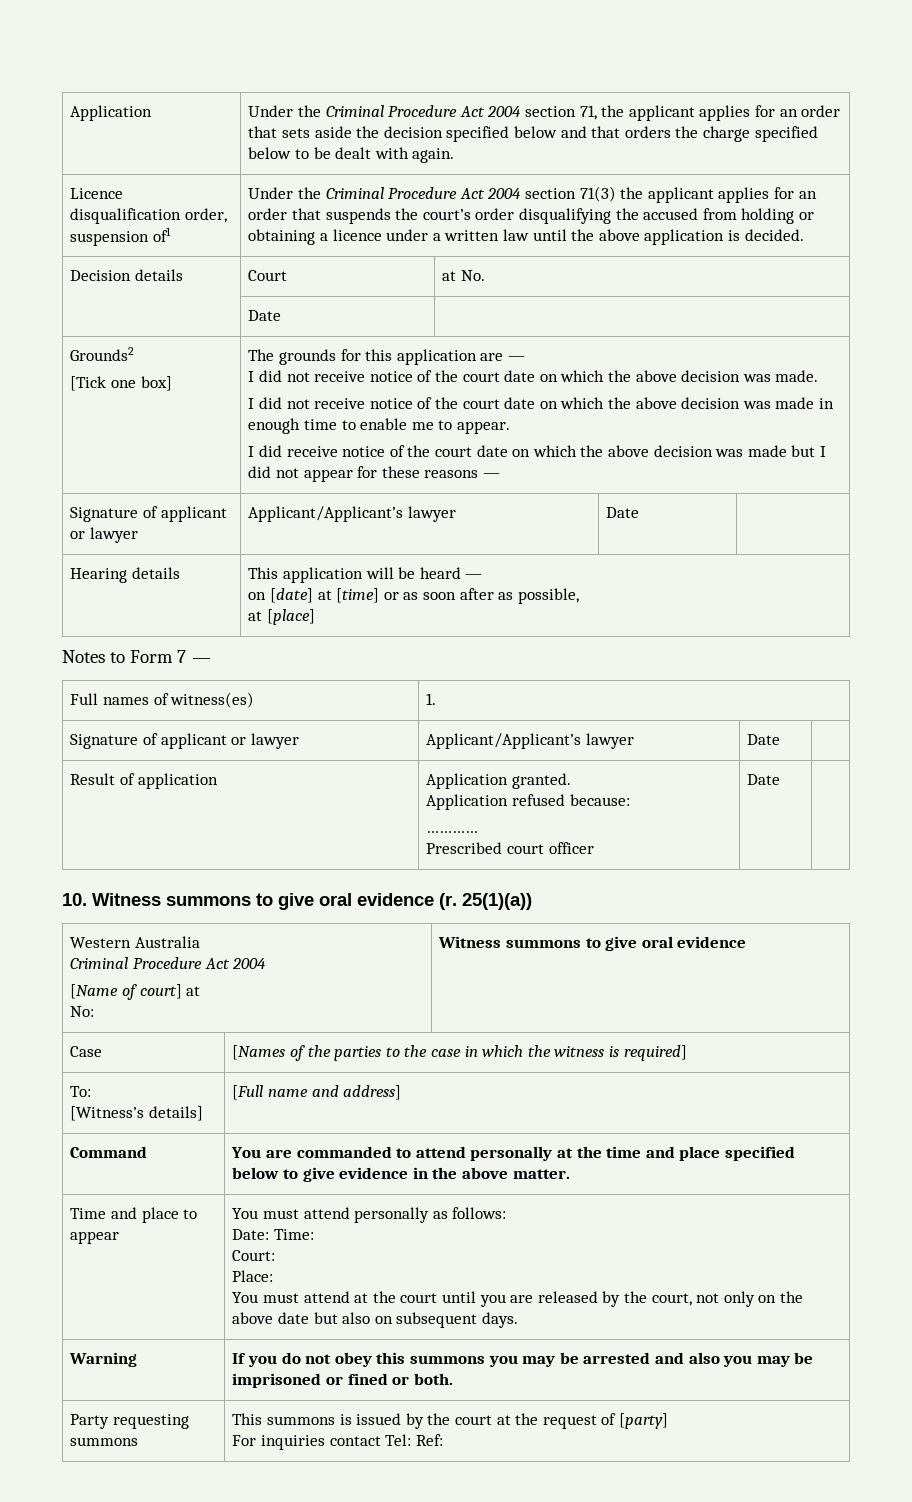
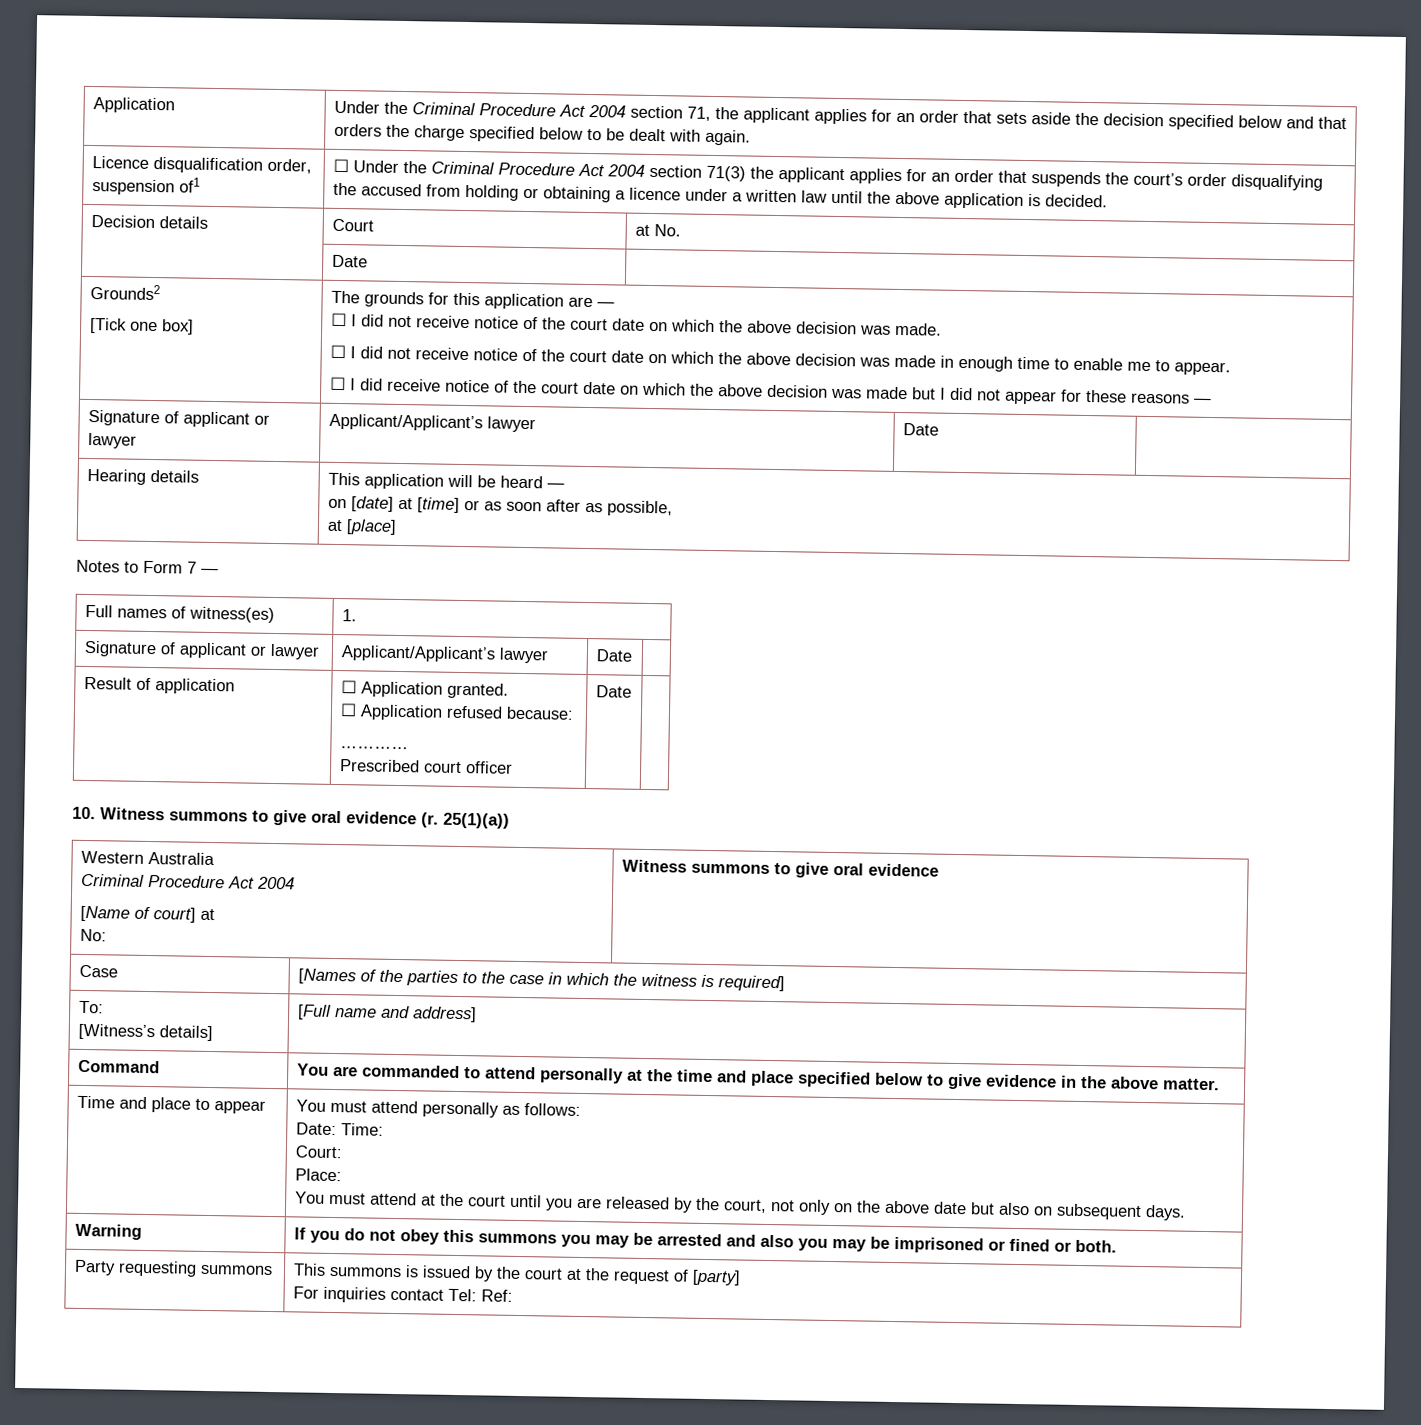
(172, 234) none -> [332,158,349,173] ☐
(525, 358) none -> [330,312,347,327] ☐
(819, 376) none -> [329,344,346,359] ☐
(510, 427) none -> [329,376,346,391] ☐
(218, 781) none -> [340,680,357,694] ☐
(572, 781) none -> [339,703,357,717] ☐

